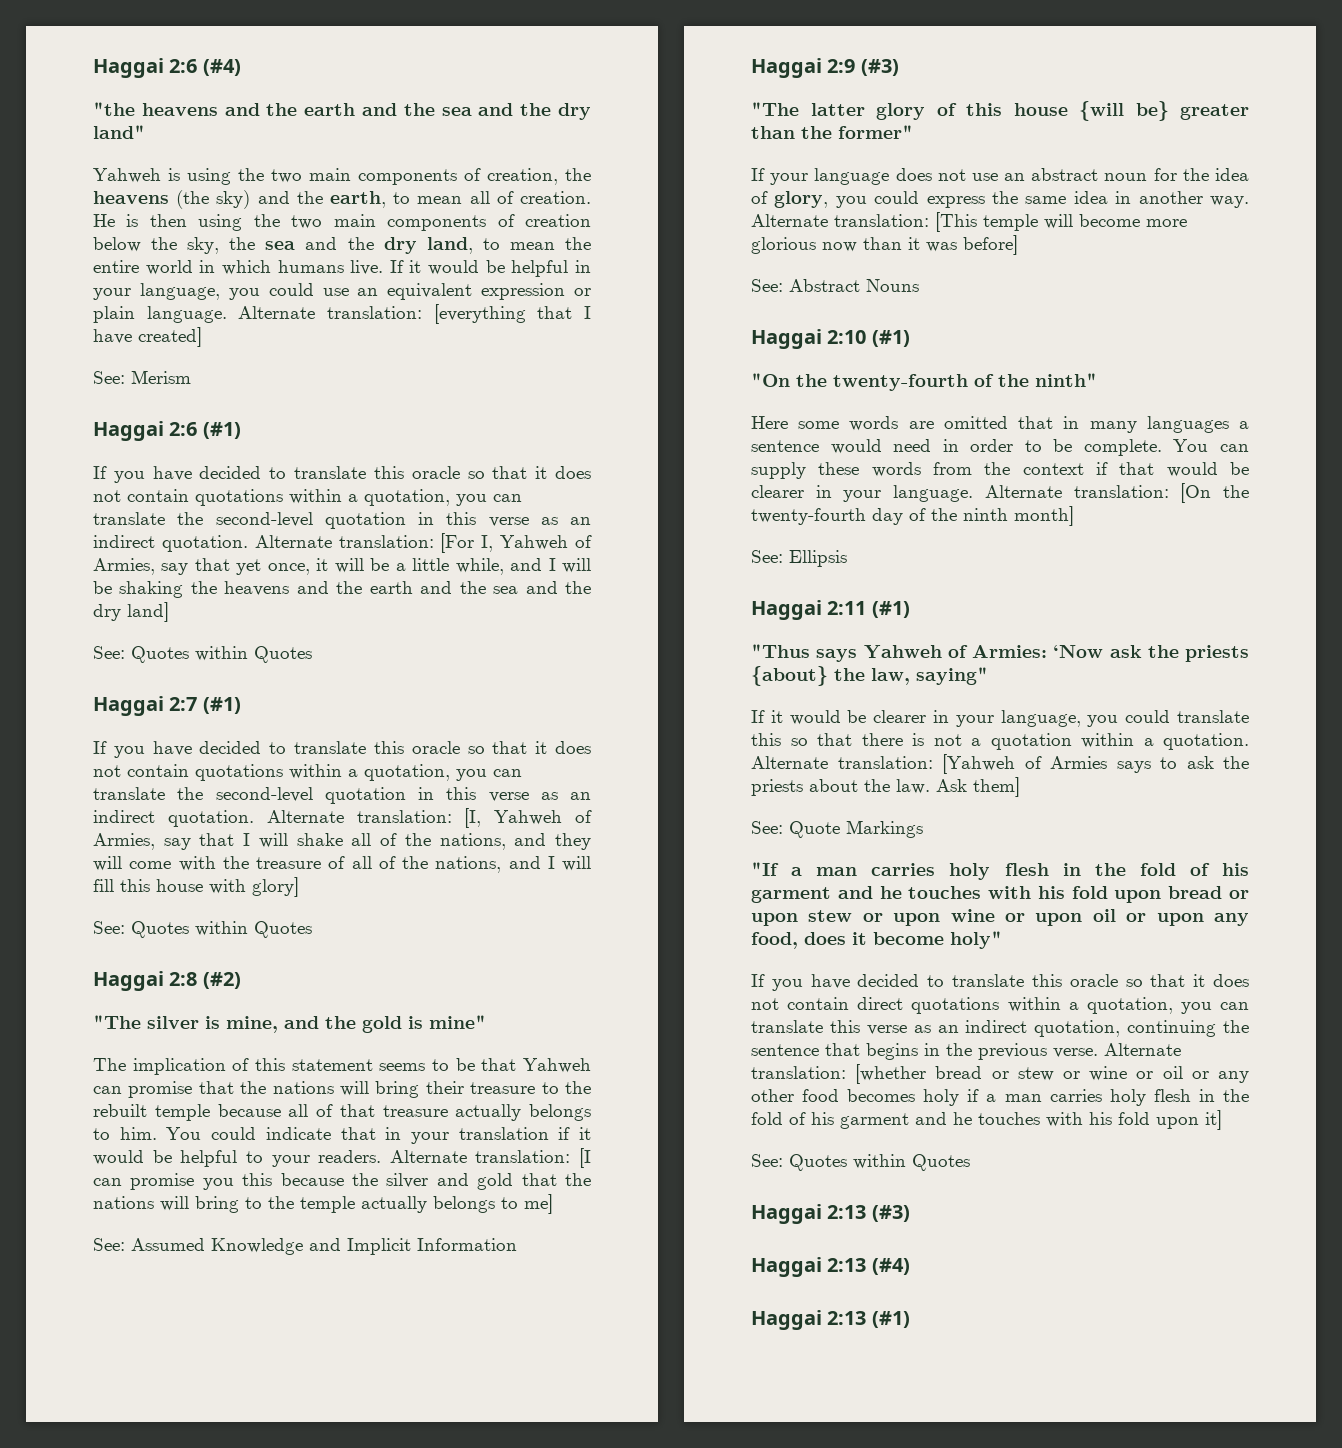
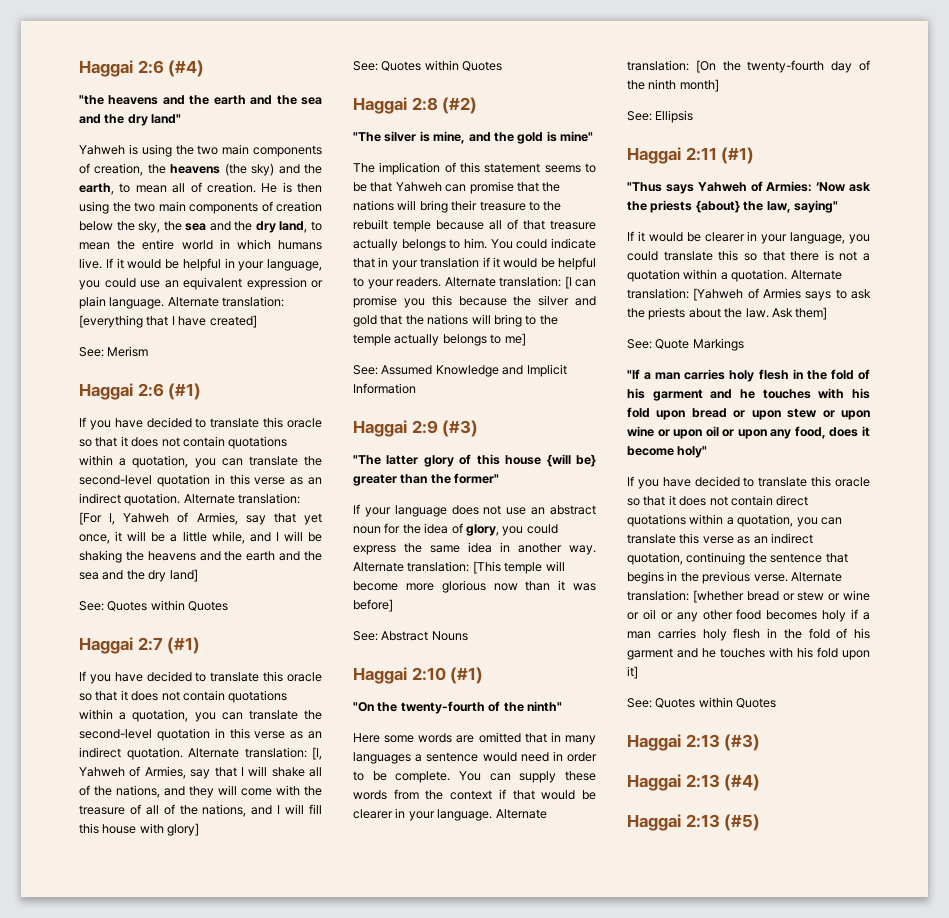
[871,1311,910,1328] (#1) -> [724,814,761,831] (#5)

